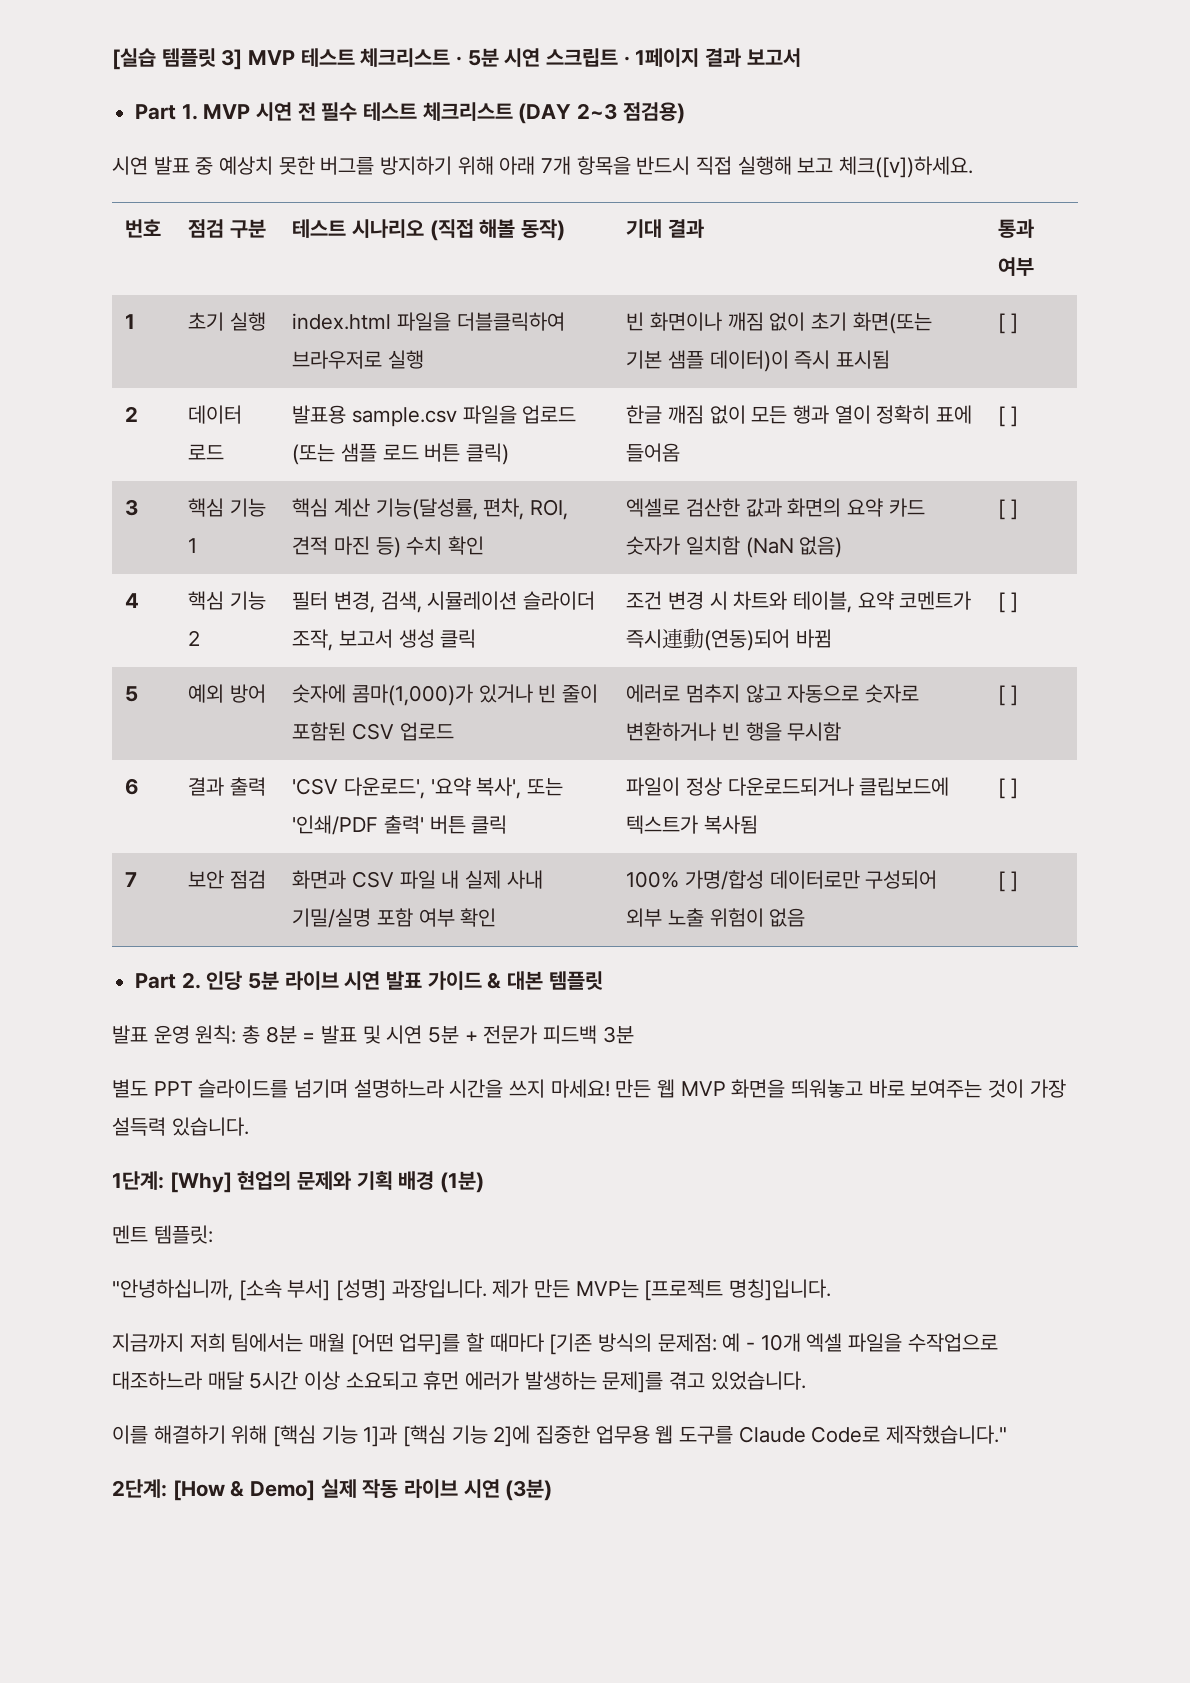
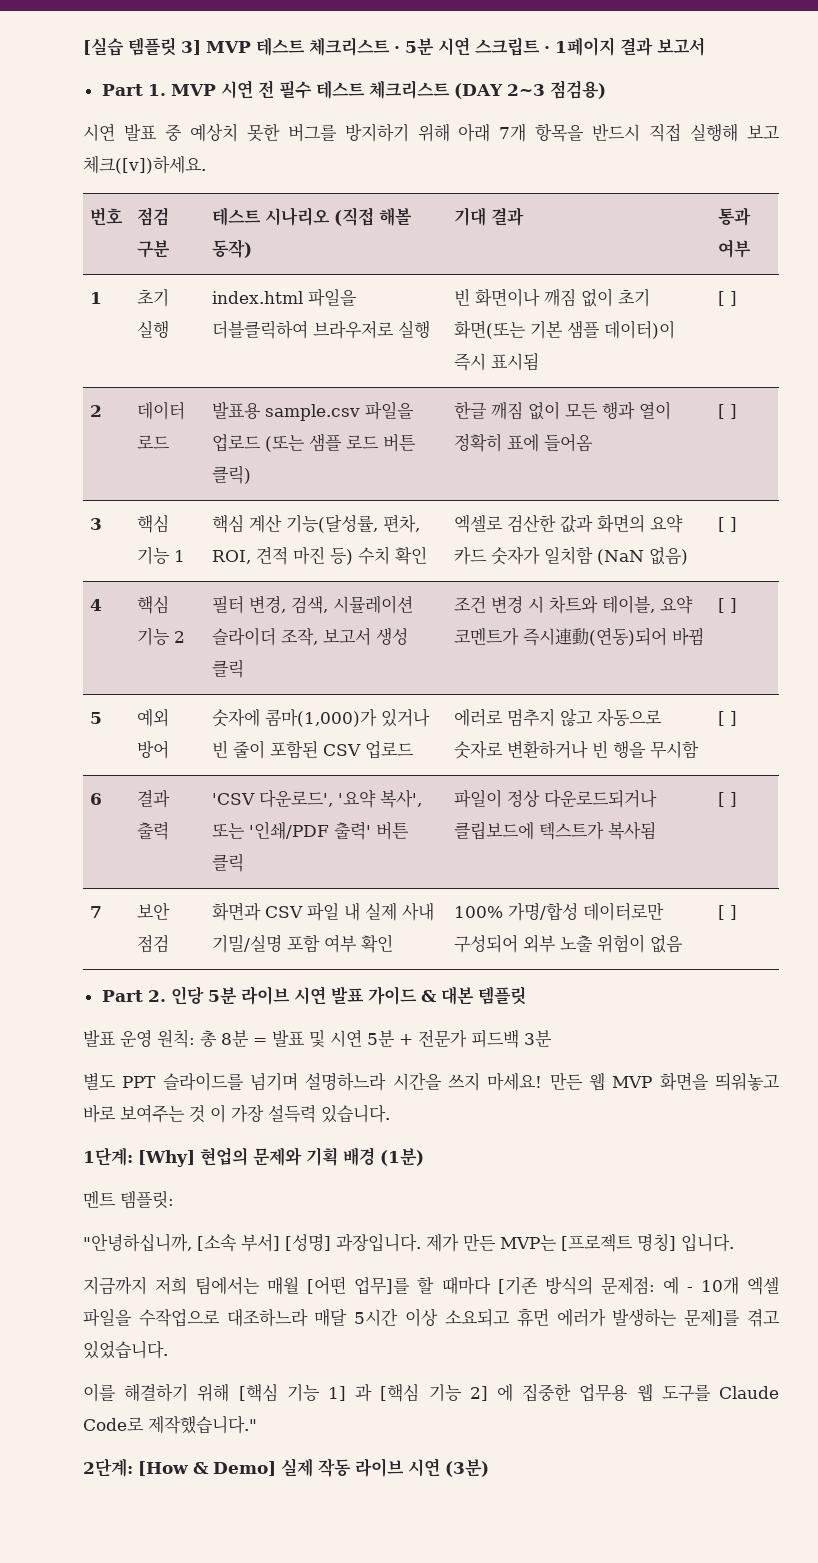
[988,1079,1025,1098] 것이 -> [189,1104,226,1123] 것 이
[729,1279,832,1301] 명칭]입니다. -> [637,1233,734,1252] 명칭] 입니다.
[363,1425,531,1447] 1]과 [핵심 기능 2]에 -> [328,1384,513,1402] 1] 과 [핵심 기능 2] 에

